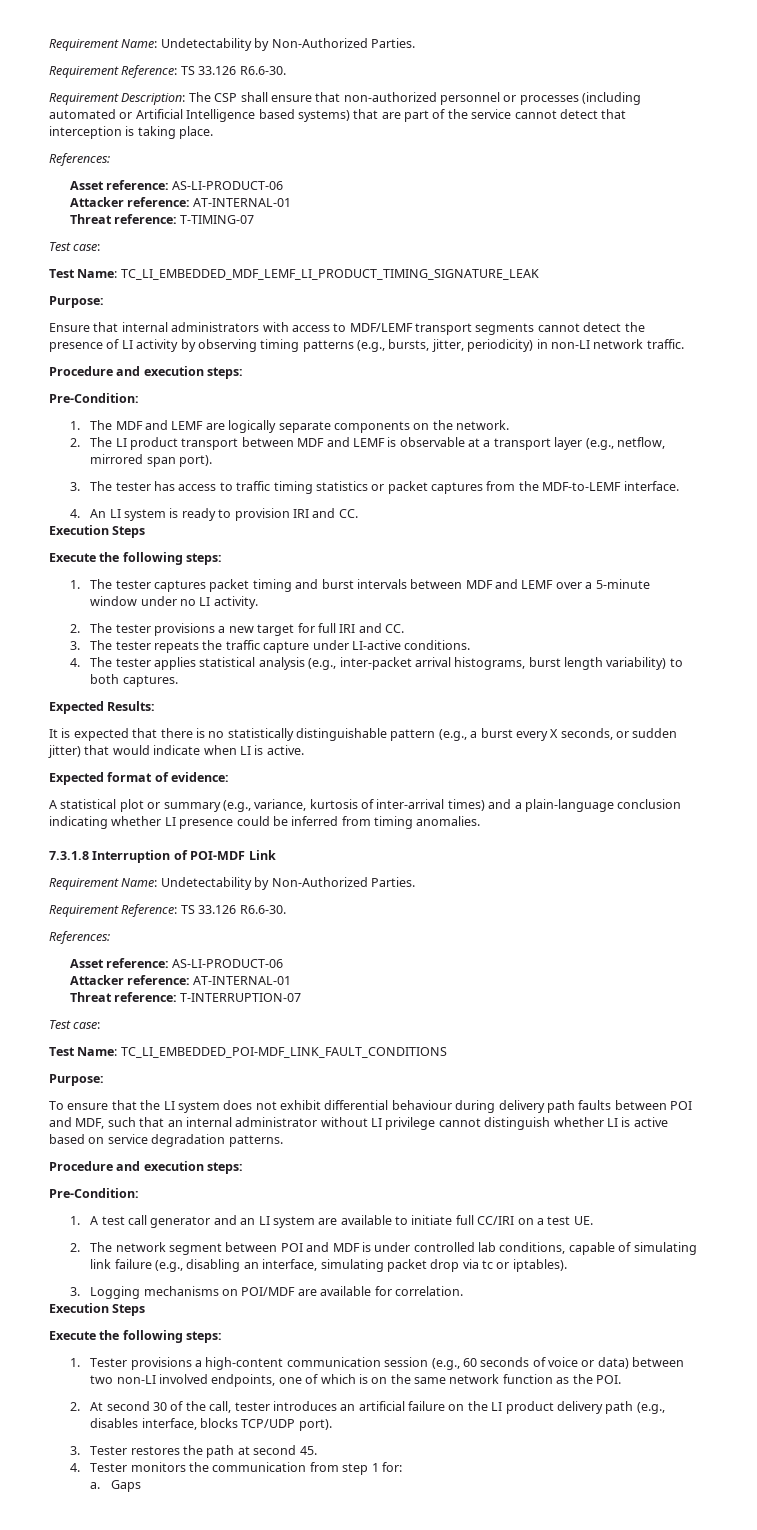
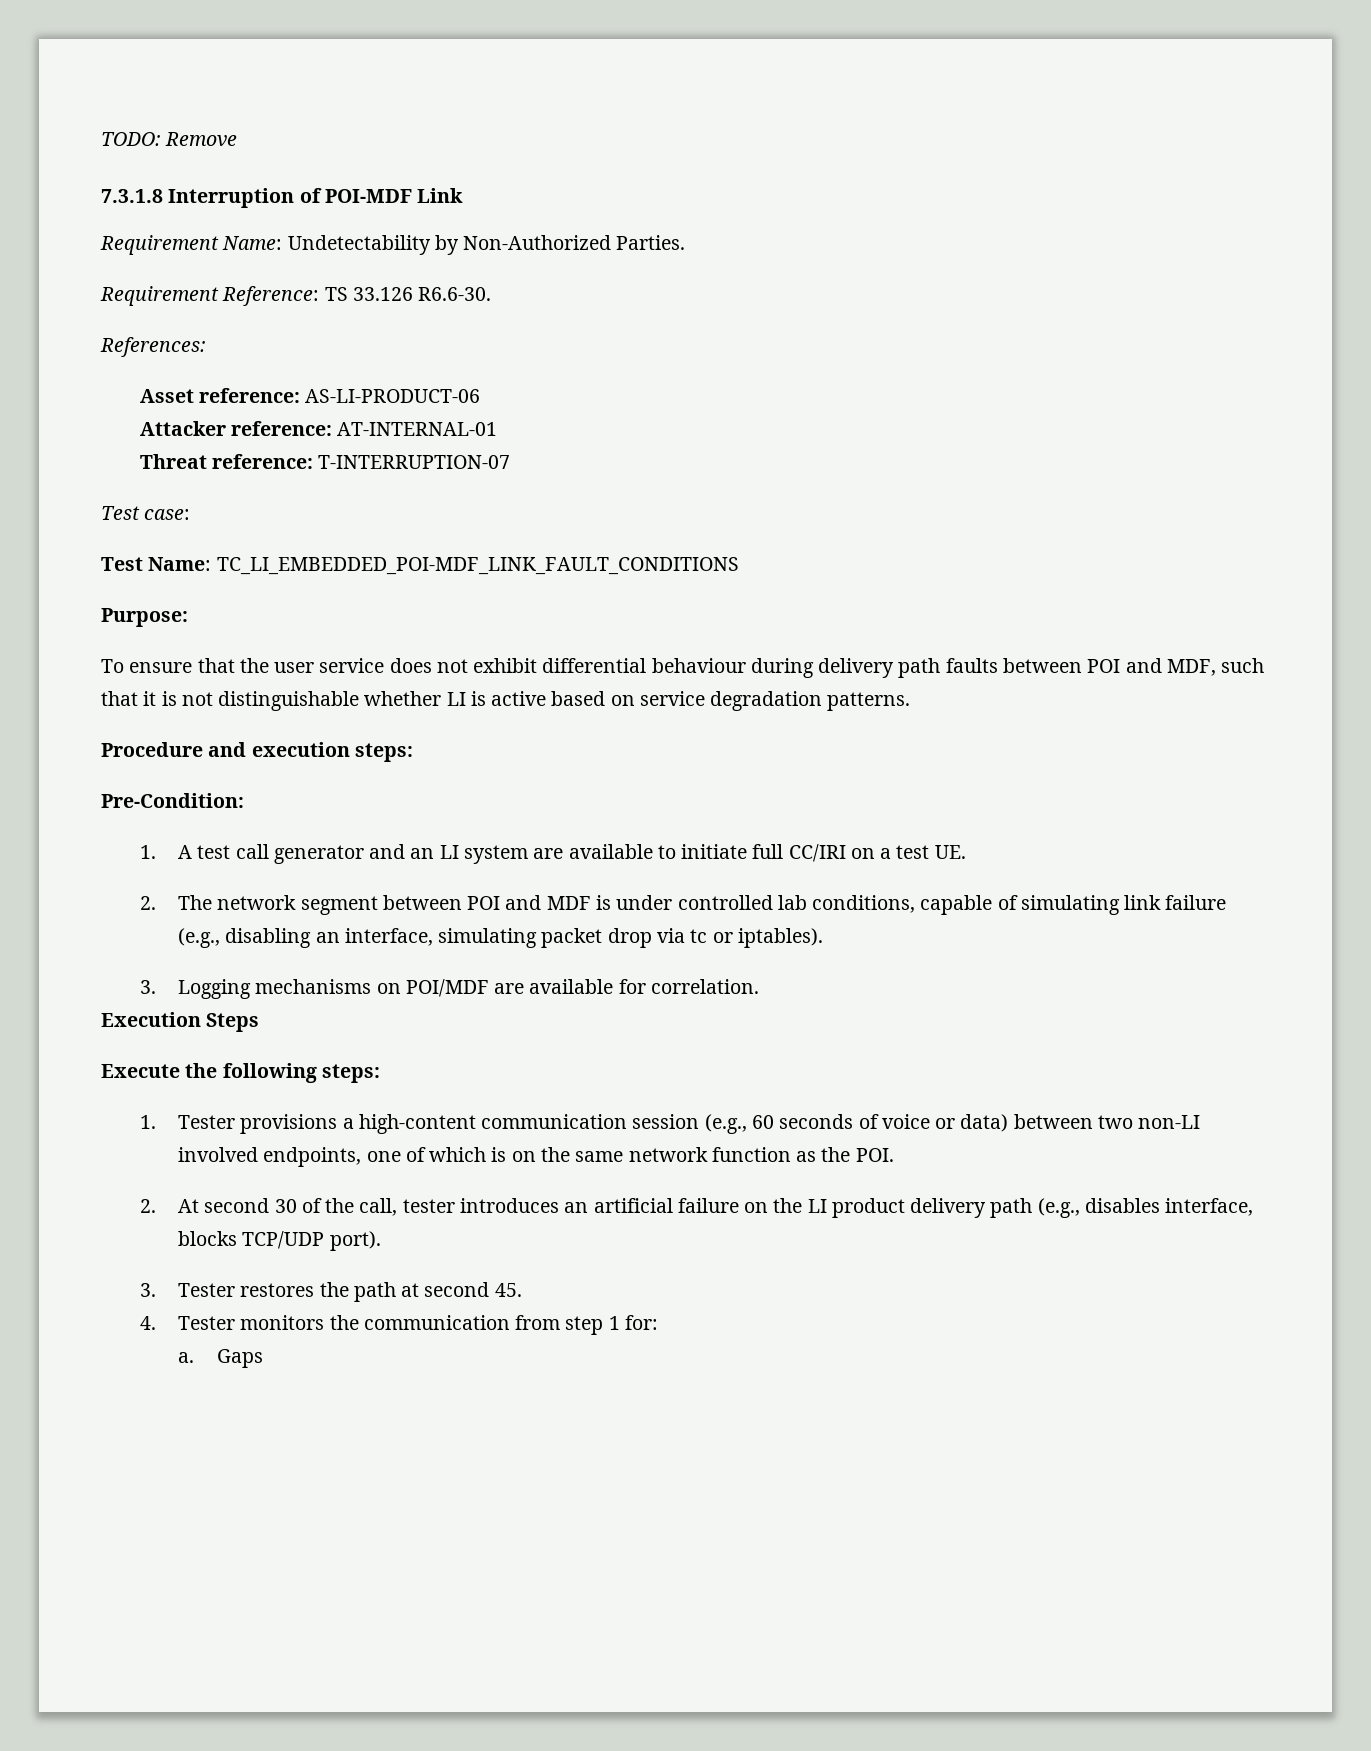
[49,38,415,51] [49,65,286,78] [49,92,642,105] [49,109,627,122] [49,126,214,139] [49,153,110,166] [69,180,284,190] [69,197,292,207] [69,214,255,224] [49,242,101,251] [49,269,539,280] [49,296,104,308] [49,322,645,335] [49,339,684,352] [49,366,244,379] [49,393,139,403] [69,420,510,433] [69,437,665,450] [90,454,213,467] [69,481,679,494] [69,508,358,521] [49,525,146,538] [49,552,223,565] [69,579,650,592] [90,596,258,609] [69,623,405,636] [69,640,471,653] [69,657,683,670] [90,674,178,687] [49,701,156,714] [49,728,678,741] [48,745,304,758] [49,772,230,785] [49,799,682,812] [49,816,481,829] Requirement Name: Undetectability by Non-Authorized Parties. // Requirement Reference: TS 33.126 R6.6-30. // Requirement Description: The CSP shall ensure that non-authorized personnel or processes (including automated or Artificial Intelligence based systems) that are part of the service cannot detect that interception is taking place. // References: // Asset reference: AS-LI-PRODUCT-06 // Attacker reference: AT-INTERNAL-01 // Threat reference: T-TIMING-07 // Test case: // Test Name: TC_LI_EMBEDDED_MDF_LEMF_LI_PRODUCT_TIMING_SIGNATURE_LEAK // Purpose: // Ensure that internal administrators with access to MDF/LEMF transport segments cannot detect the presence of LI activity by observing timing patterns (e.g., bursts, jitter, periodicity) in non-LI network traffic. // Procedure and execution steps: // Pre-Condition: // 1. The MDF and LEMF are logically separate components on the network. // 2. The LI product transport between MDF and LEMF is observable at a transport layer (e.g., netflow, mirrored span port). // 3. The tester has access to traffic timing statistics or packet captures from the MDF-to-LEMF interface. // 4. An LI system is ready to provision IRI and CC. // Execution Steps // Execute the following steps: // 1. The tester captures packet timing and burst intervals between MDF and LEMF over a 5-minute window under no LI activity. // 2. The tester provisions a new target for full IRI and CC. // 3. The tester repeats the traffic capture under LI-active conditions. // 4. The tester applies statistical analysis (e.g., inter-packet arrival histograms, burst length variability) to both captures. // Expected Results: // It is expected that there is no statistically distinguishable pattern (e.g., a burst every X seconds, or sudden jitter) that would indicate when LI is active. // Expected format of evidence: // A statistical plot or summary (e.g., variance, kurtosis of inter-arrival times) and a plain-language conclusion indicating whether LI presence could be inferred from timing anomalies. -> [101,132,238,146] TODO: Remove
[163,1101,220,1113] LI system -> [274,658,385,673] user service
[167,1117,551,1130] an internal administrator without LI privilege cannot distinguish -> [143,691,360,711] it is not distinguishable

